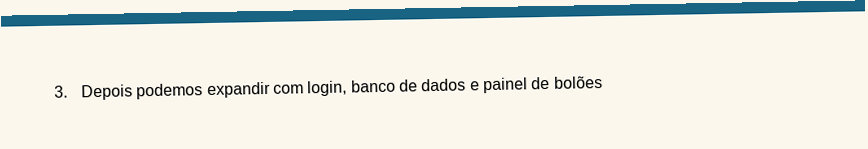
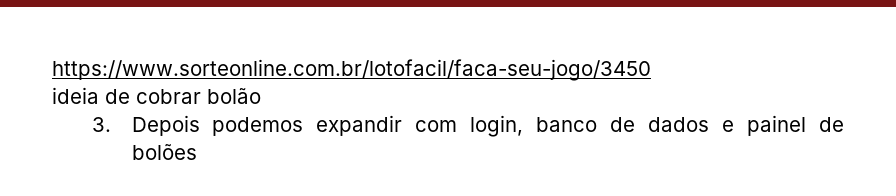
(54, 91) none -> [52,59,651,81] [52,87,261,104] https://www.sorteonline.com.br/lotofacil/faca-seu-jogo/3450 // ideia de cobrar bolão //

